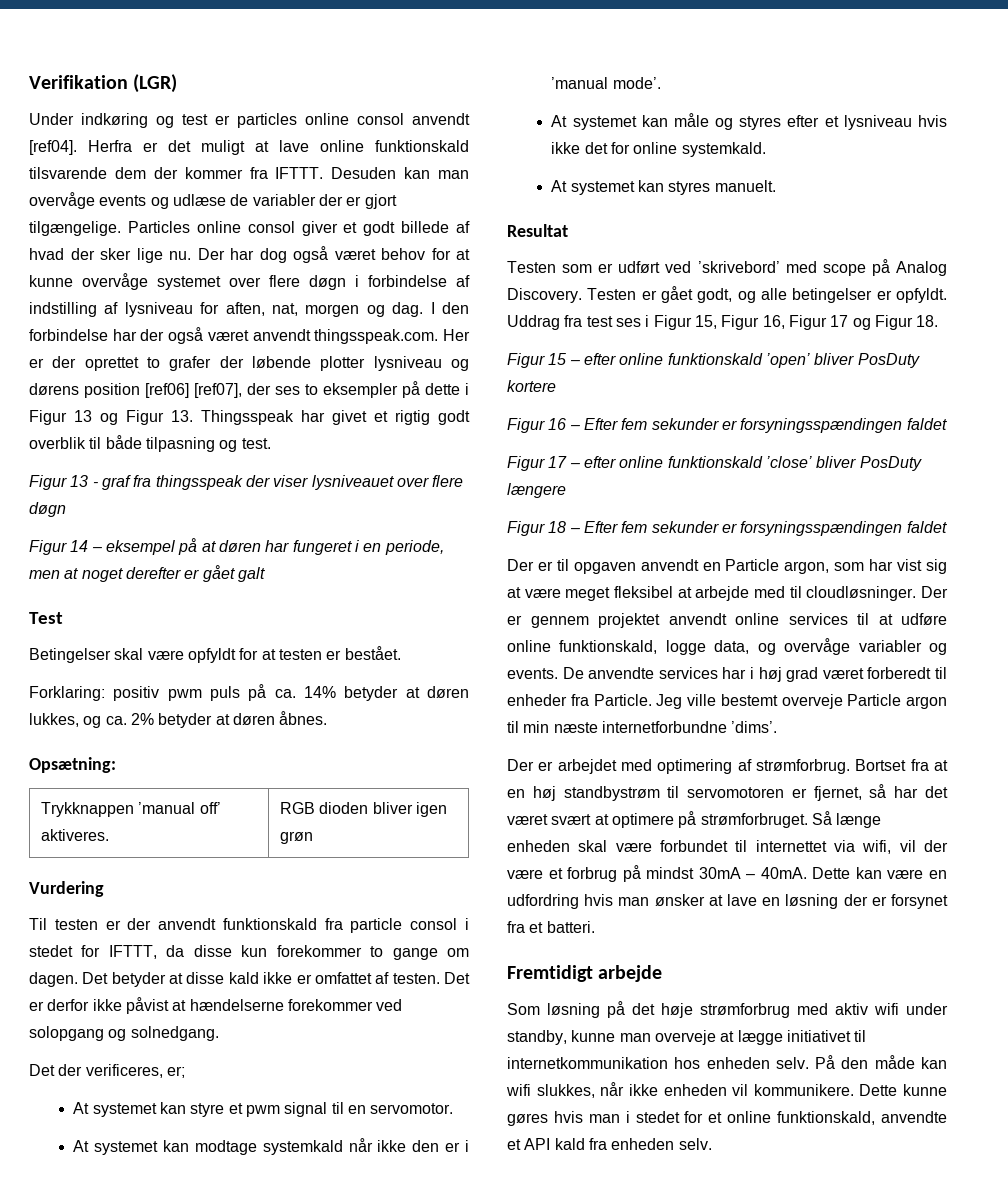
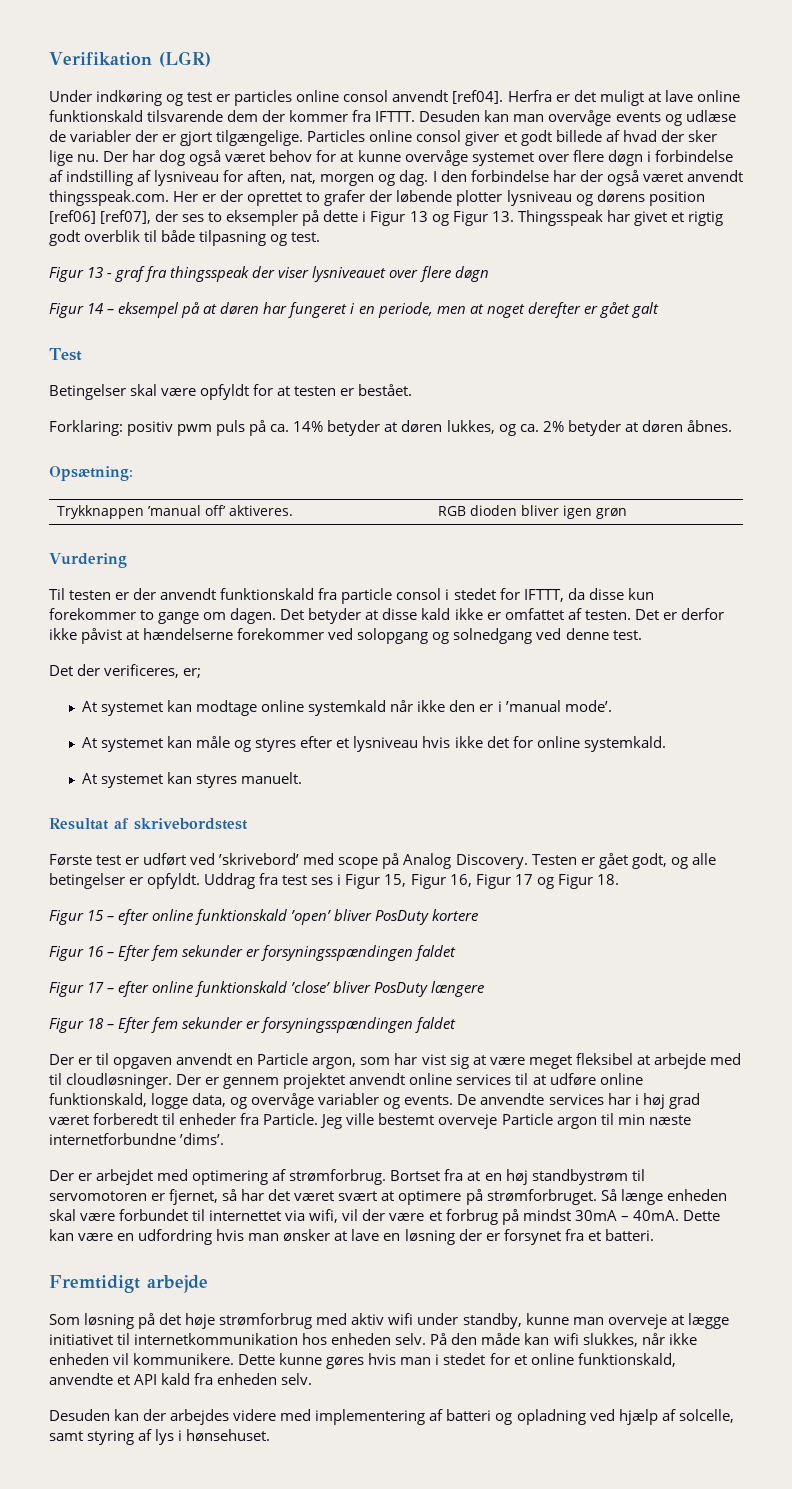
[130,1026,219,1041] solnedgang. -> [453,628,642,644] solnedgang ved denne test.
[73,1102,454,1117] // At systemet kan styre et pwm signal til en servomotor. -> (202, 673) none
(257, 1147) none -> [261,700,305,712] online
[507,261,593,273] // Testen som -> [114,818,248,830] [49,854,122,865] af skrivebordstest // Første test
(712, 1144) none -> [49,1409,734,1425] [49,1429,271,1445] // Desuden kan der arbejdes videre med implementering af batteri og opladning ved hjælp af solcelle, samt styring af lys i hønsehuset.

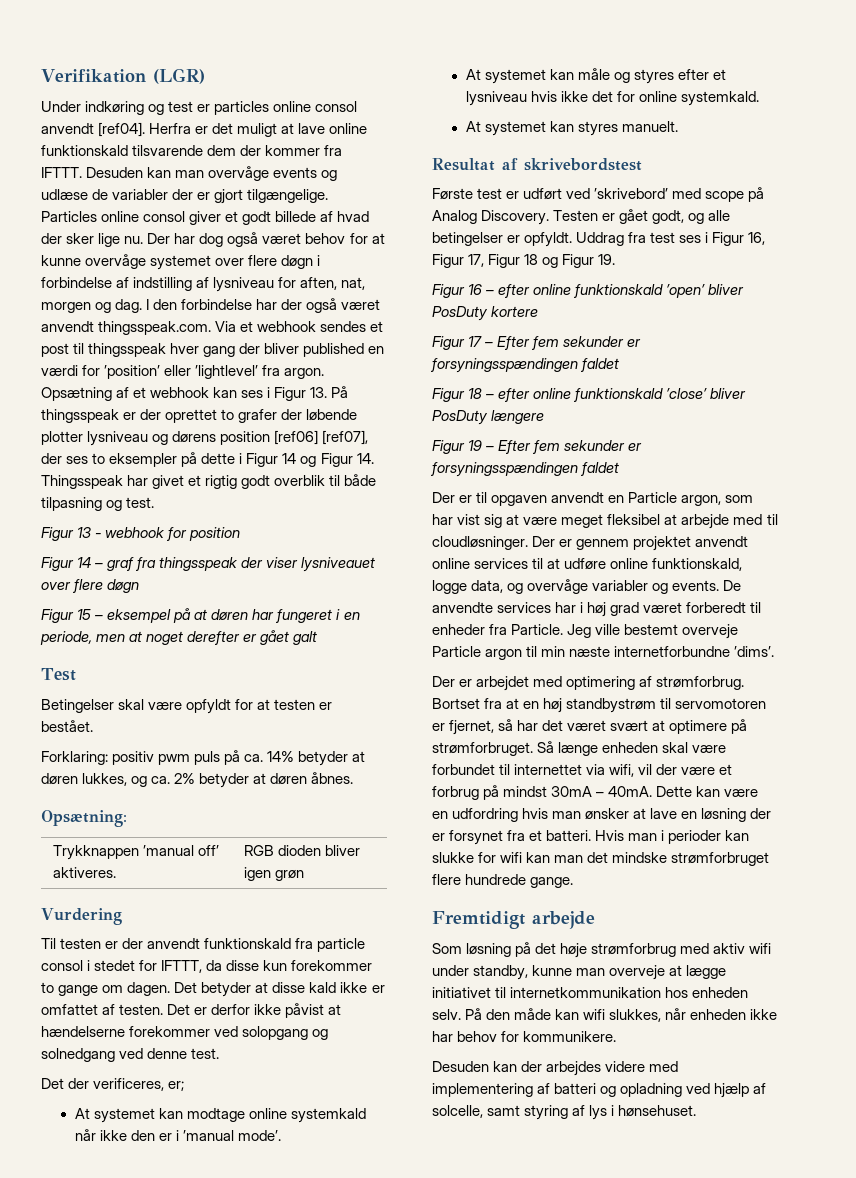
[173,191,199,202] Her -> [215,321,384,332] [41,343,385,357] [41,365,325,379] [41,386,349,401] [41,409,119,423] Via et webhook sendes et post til thingsspeak hver gang der bliver published en værdi for ’position’ eller ’lightlevel’ fra argon. Opsætning af et webhook kan ses i Figur 13. På thingsspeak
[409,211,514,226] 13 og Figur 13. -> [282,453,374,467] 14 og Figur 14.
(113, 275) none -> [105,527,241,541] [41,557,104,571] webhook for position // Figur 14 –
[87,303,105,314] 14 -> [77,609,92,620] 15
[384,874,619,889] [49,910,105,925] 15, Figur 16, Figur 17 og Figur 18. // Figur 15 -> [748,232,766,245] [432,254,616,268] [432,284,483,298] 16, Figur 17, Figur 18 og Figur 19. // Figur 16
[87,946,105,957] 16 -> [468,336,483,347] 17
[87,982,105,993] 17 -> [468,388,483,399] 18
[87,1018,105,1029] 18 -> [468,440,483,451] 19
(654, 1235) none -> [595,830,750,844] [432,852,770,866] [432,874,574,888] Hvis man i perioder kan slukke for wifi kan man det mindske strømforbruget flere hundrede gange.
[668,1333,697,1345] [49,1353,676,1369] [49,1373,313,1385] ikke enheden vil kommunikere. Dette kunne gøres hvis man i stedet for et online funktionskald, anvendte et API kald fra enheden selv. -> [690,1009,778,1020] [432,1031,617,1042] enheden ikke har behov for kommunikere.

